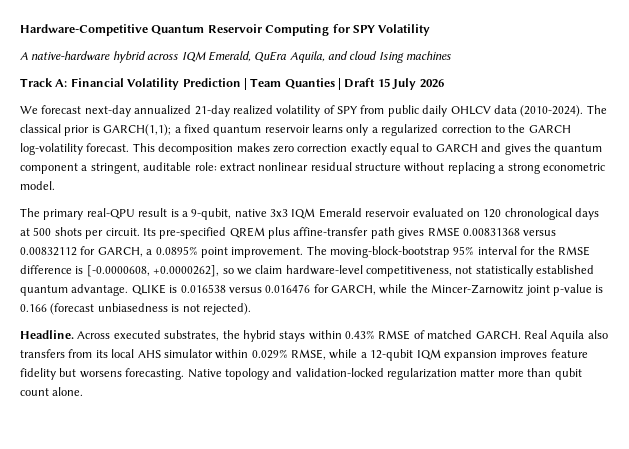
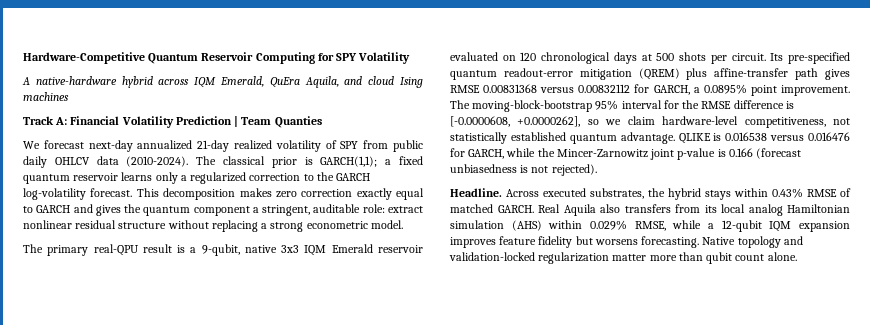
[338,78,444,90] | Draft 15 July 2026 -> (322, 122) none
[229,227,265,238] QREM -> [450,68,680,80] quantum readout-error mitigation (QREM)
[137,349,213,358] AHS simulator -> [748,204,850,216] [450,220,542,231] analog Hamiltonian simulation (AHS)

